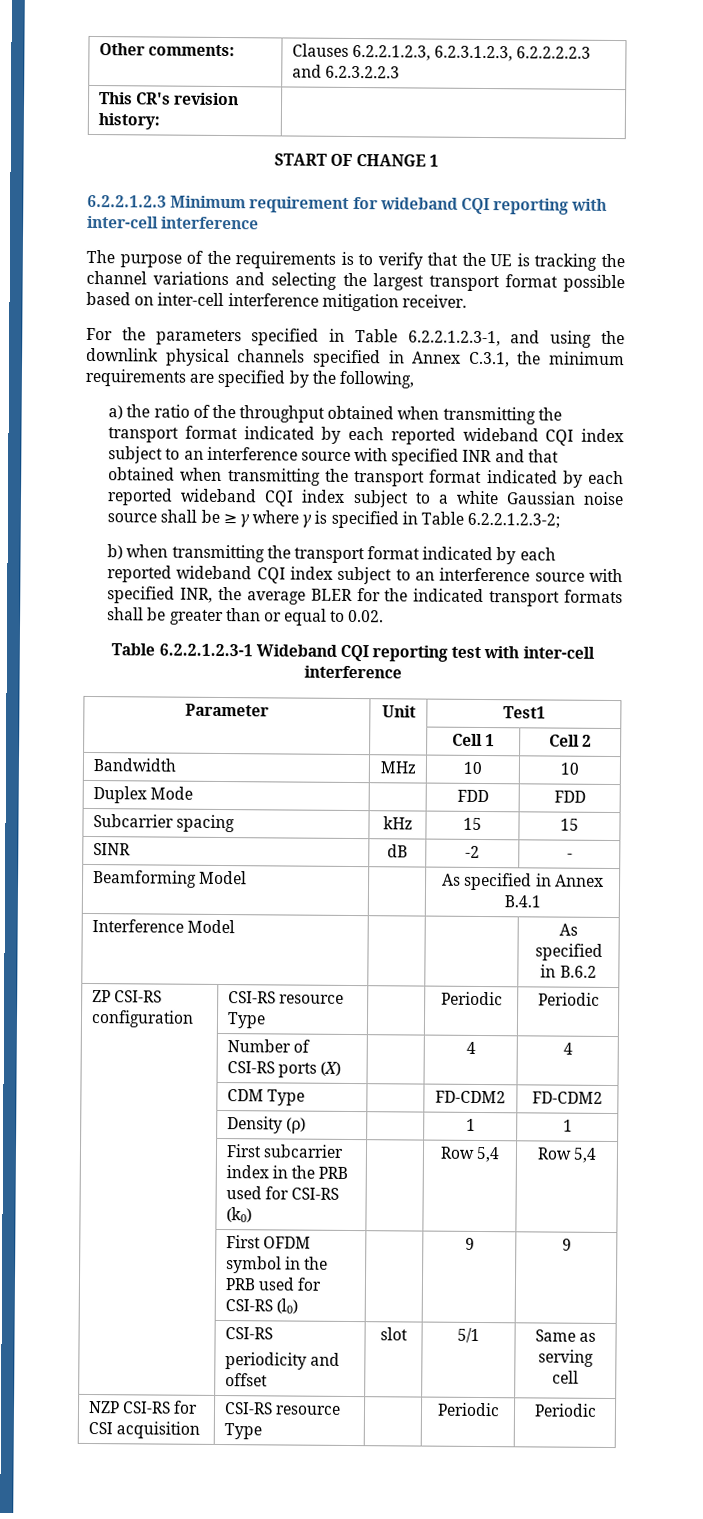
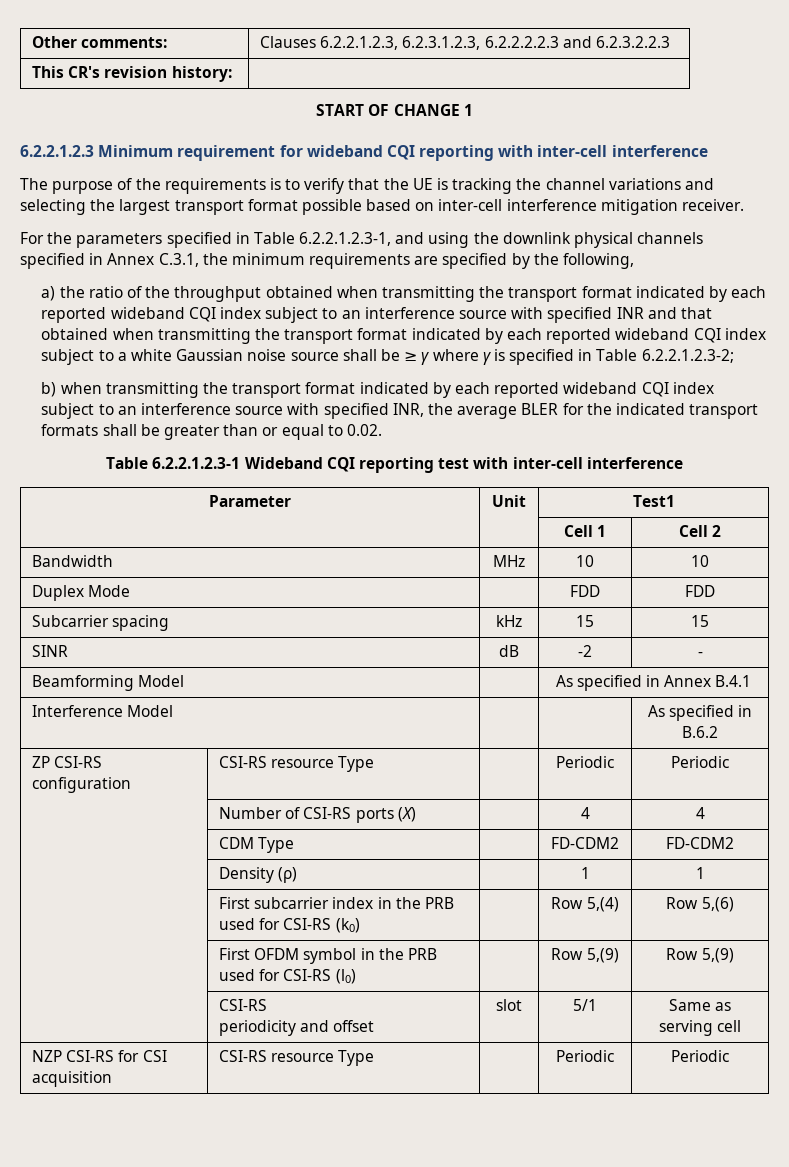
[476,1146,501,1163] [536,1147,598,1163] 5,4 | Row 5,4 -> [586,897,619,912] [666,897,734,912] 5,(4) | Row 5,(6)
[464,1237,475,1250] [561,1238,572,1251] 9 | 9 -> [551,948,619,963] [666,948,734,963] Row 5,(9) | Row 5,(9)

